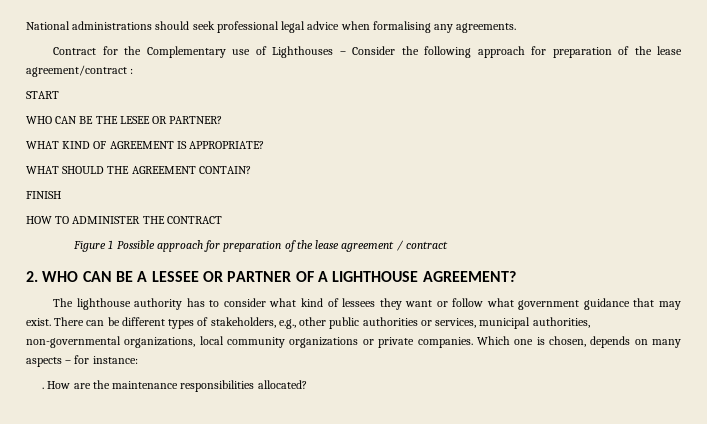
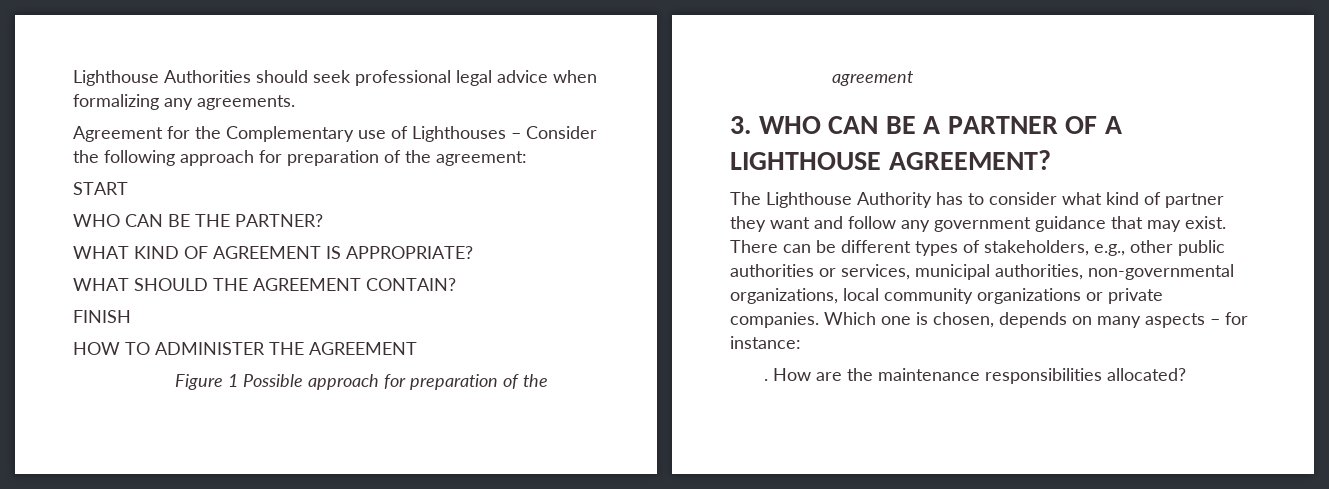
[26,21,153,30] National administrations -> [73,70,251,86] Lighthouse Authorities
[372,21,431,33] formalising -> [73,94,159,110] formalizing
[53,47,97,55] Contract -> [73,126,163,142] Agreement
[657,46,682,55] [26,65,134,77] lease agreement/contract : -> [436,151,527,166] agreement:
[119,116,168,124] LESEE OR -> (230, 220) none
[166,216,222,224] CONTRACT -> [309,342,417,355] AGREEMENT
[315,240,340,249] lease -> (549, 380) none
[396,240,448,251] [26,271,38,282] / contract // 2. -> [730,116,751,134] // 3.
[151,271,223,282] LESSEE OR -> (941, 125) none
[76,298,183,310] lighthouse authority -> [766,192,932,208] Lighthouse Authority
[342,298,376,307] lessees -> [1165,193,1224,208] partner
[436,298,514,307] or follow what -> [814,216,930,232] and follow any

